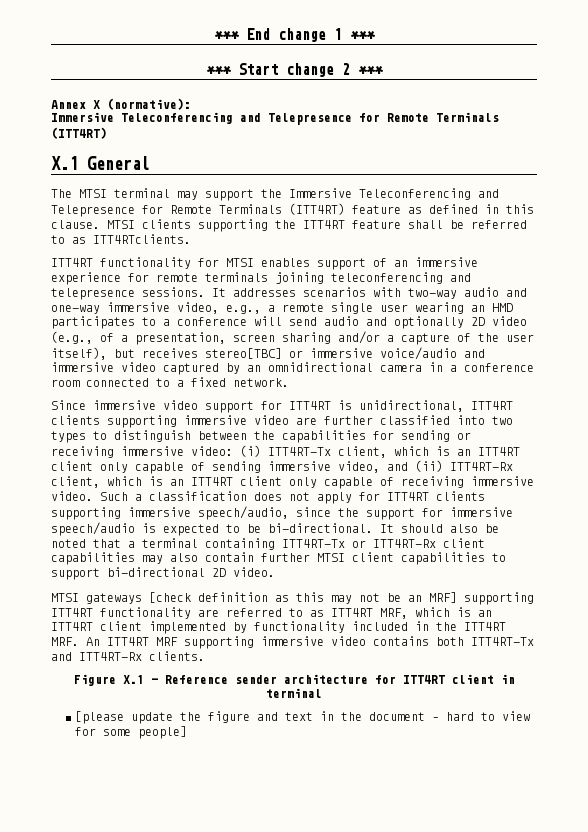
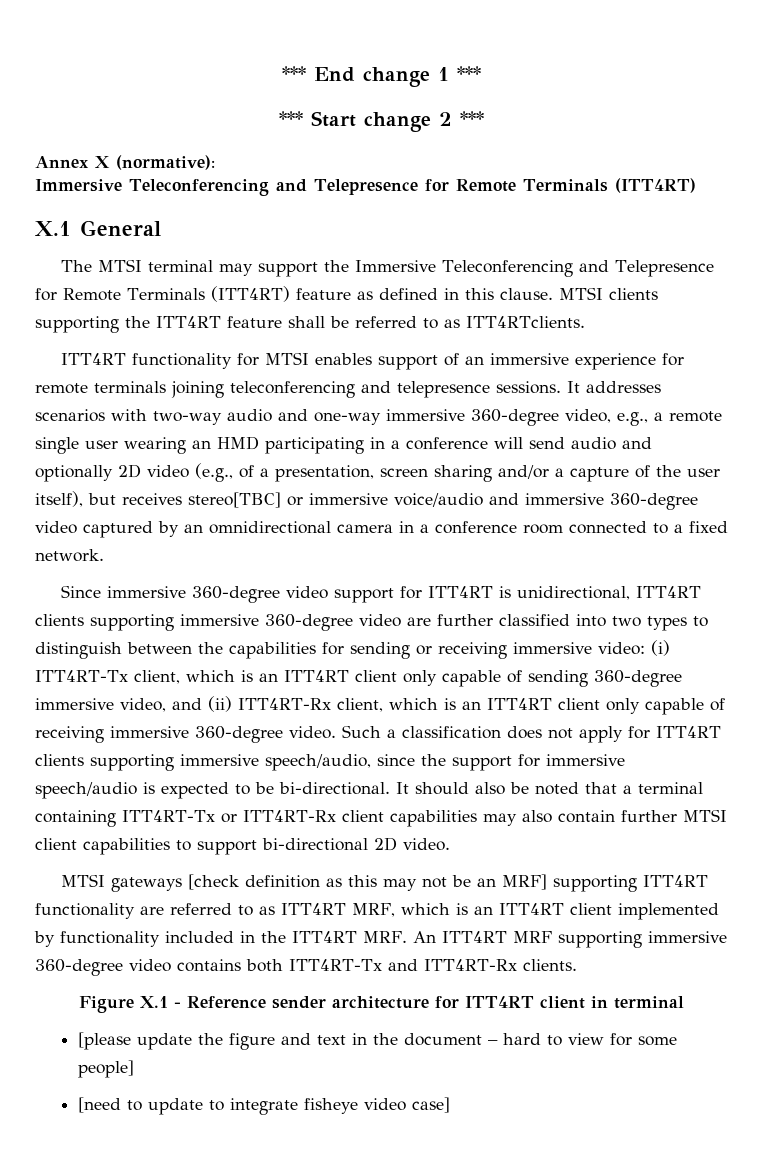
(170, 307) none -> [471,409,559,426] 360-degree
[51,316,156,329] participates to -> [265,437,385,454] participating in
(114, 367) none -> [610,493,699,510] 360-degree
(156, 405) none -> [192,586,281,603] 360-degree
(247, 420) none -> [265,614,353,631] 360-degree
(261, 467) none -> [594,670,682,687] 360-degree
(534, 481) none -> [195,726,283,743] 360-degree
(324, 641) none -> [35,959,123,976] 360-degree
(188, 732) none -> [77,1097,450,1115] // [need to update to integrate fisheye video case]

